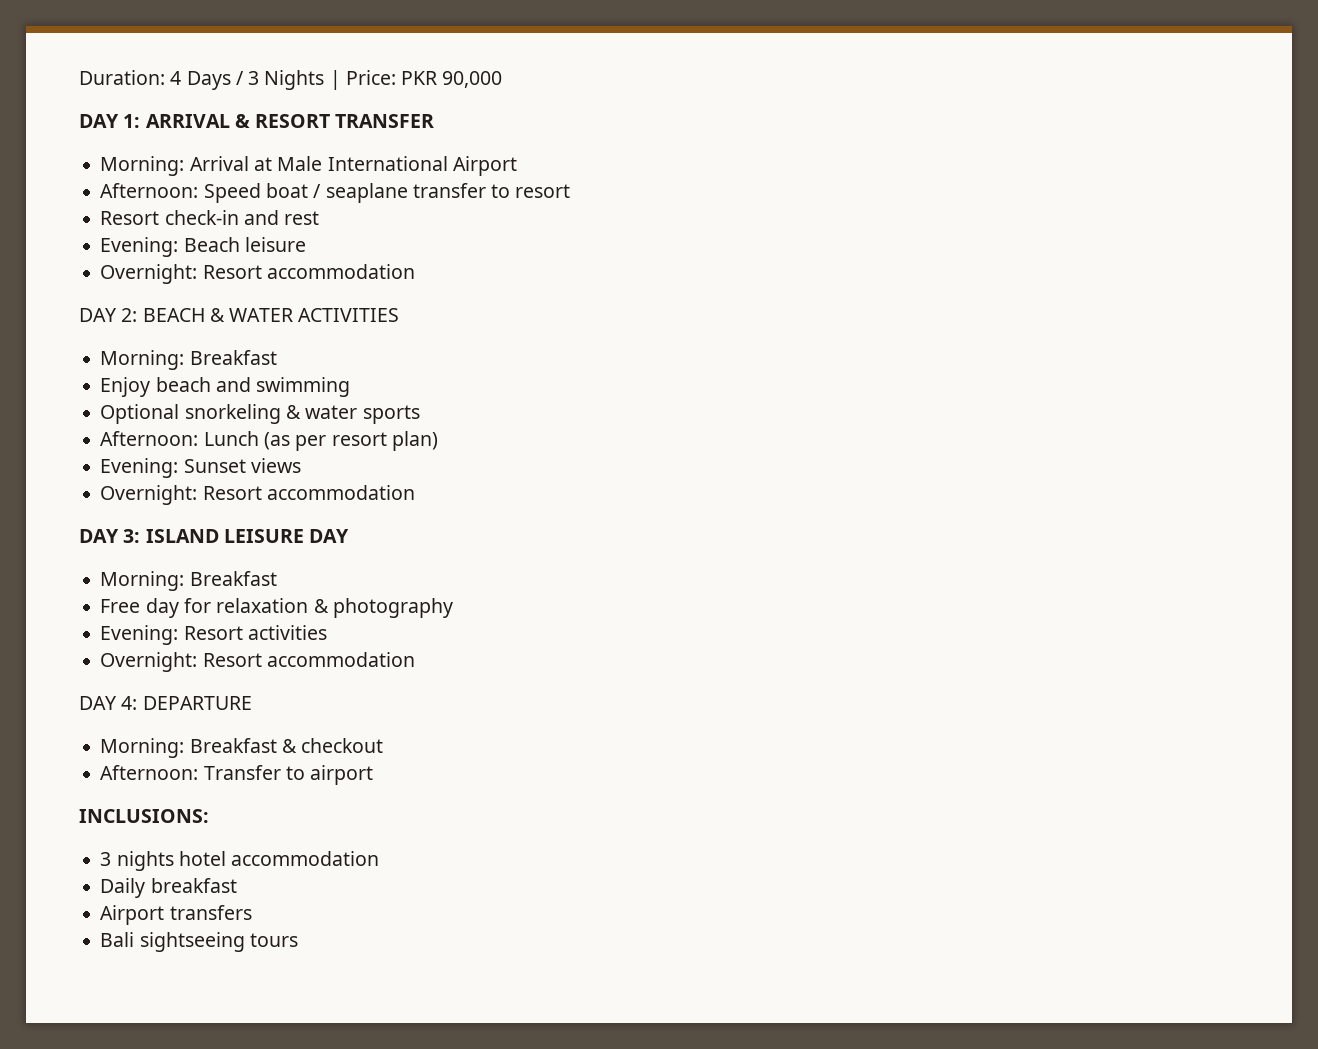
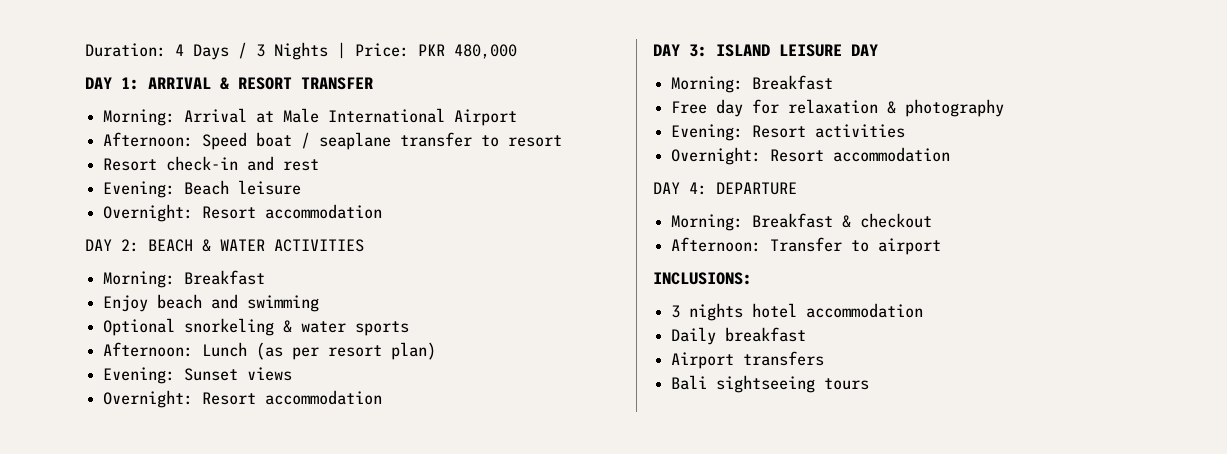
[442,71,503,88] 90,000 -> [454,44,517,59] 480,000

